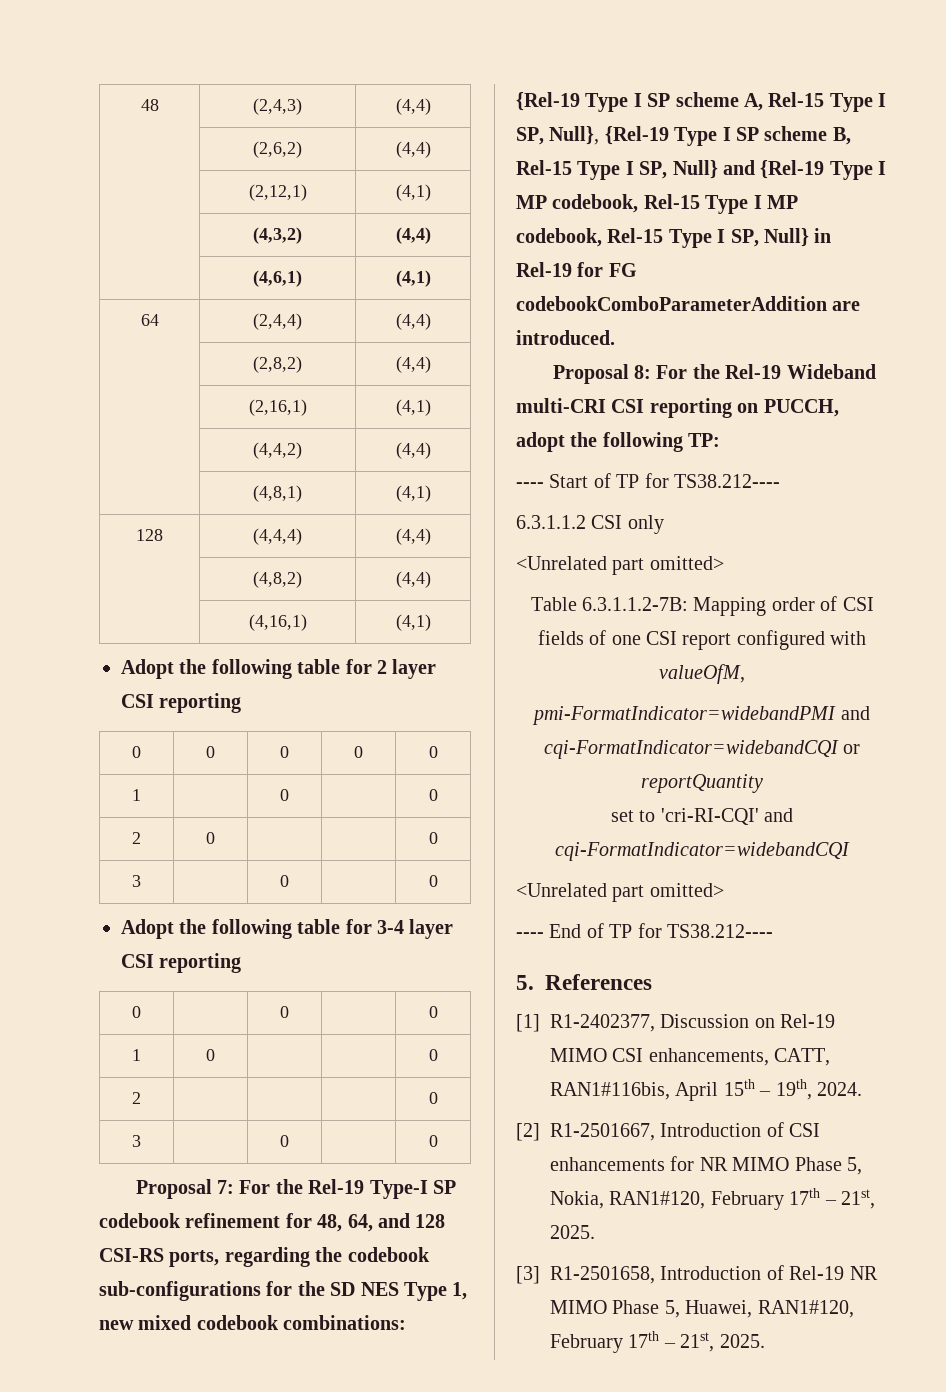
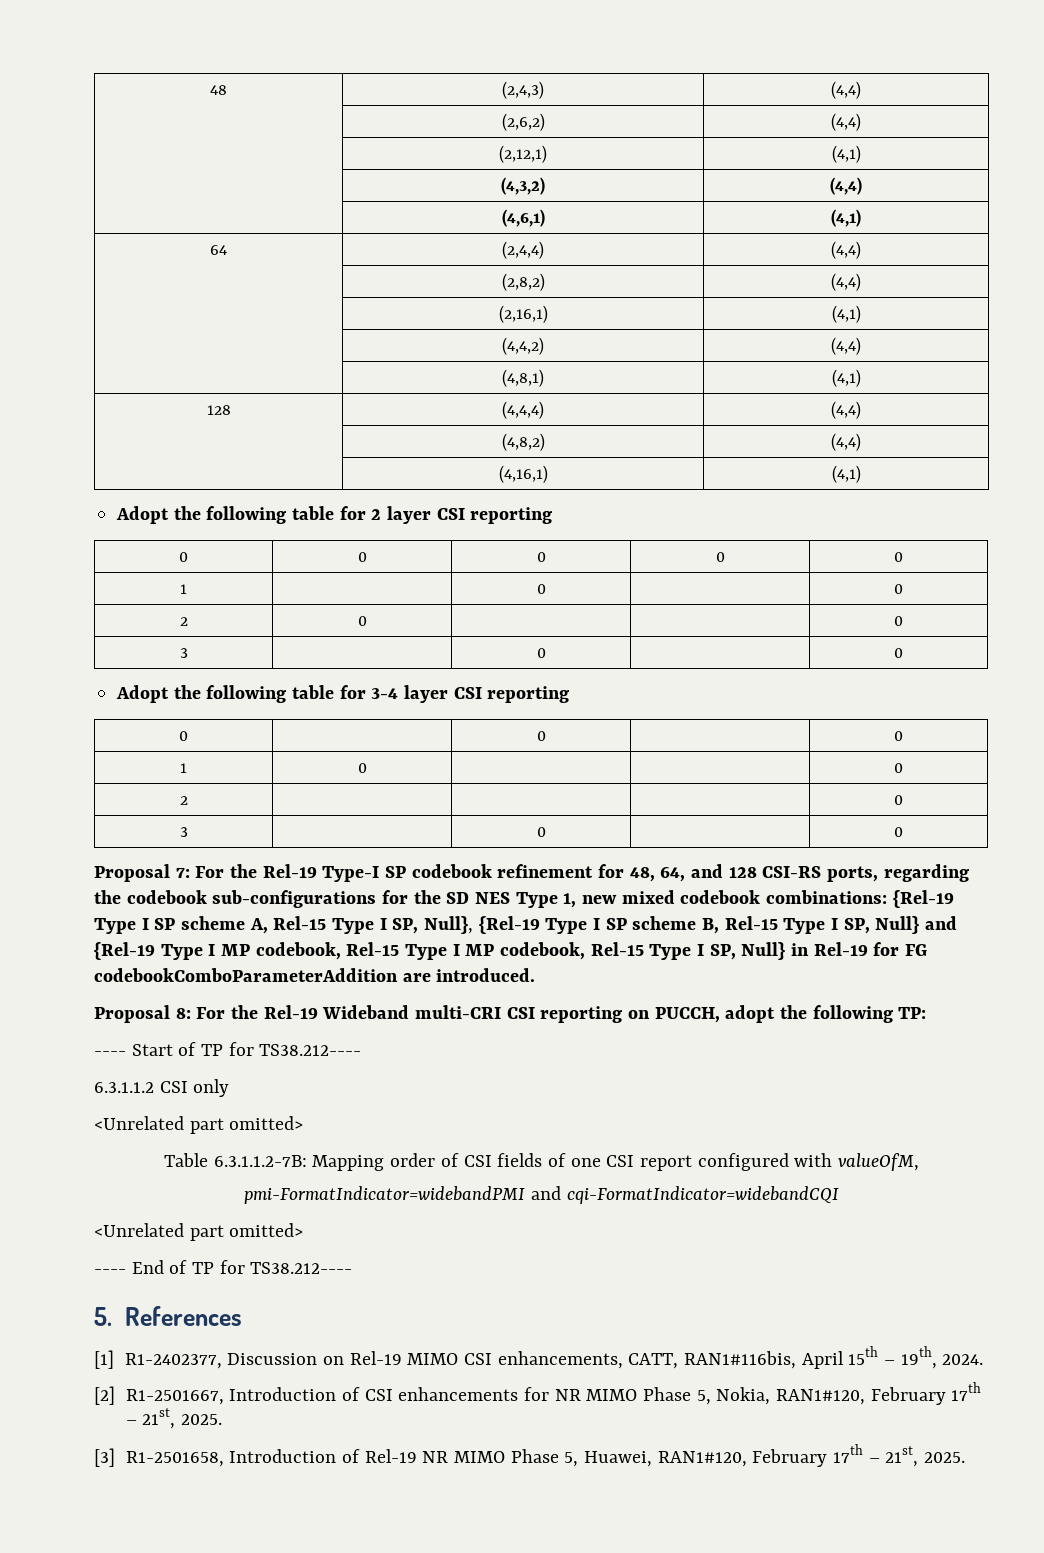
[843,744,861,754] [641,774,763,793] [610,808,794,825] [555,842,850,861] or reportQuantity // set to 'cri-RI-CQI' and cqi-FormatIndicator=widebandCQI -> (839, 1195) none

